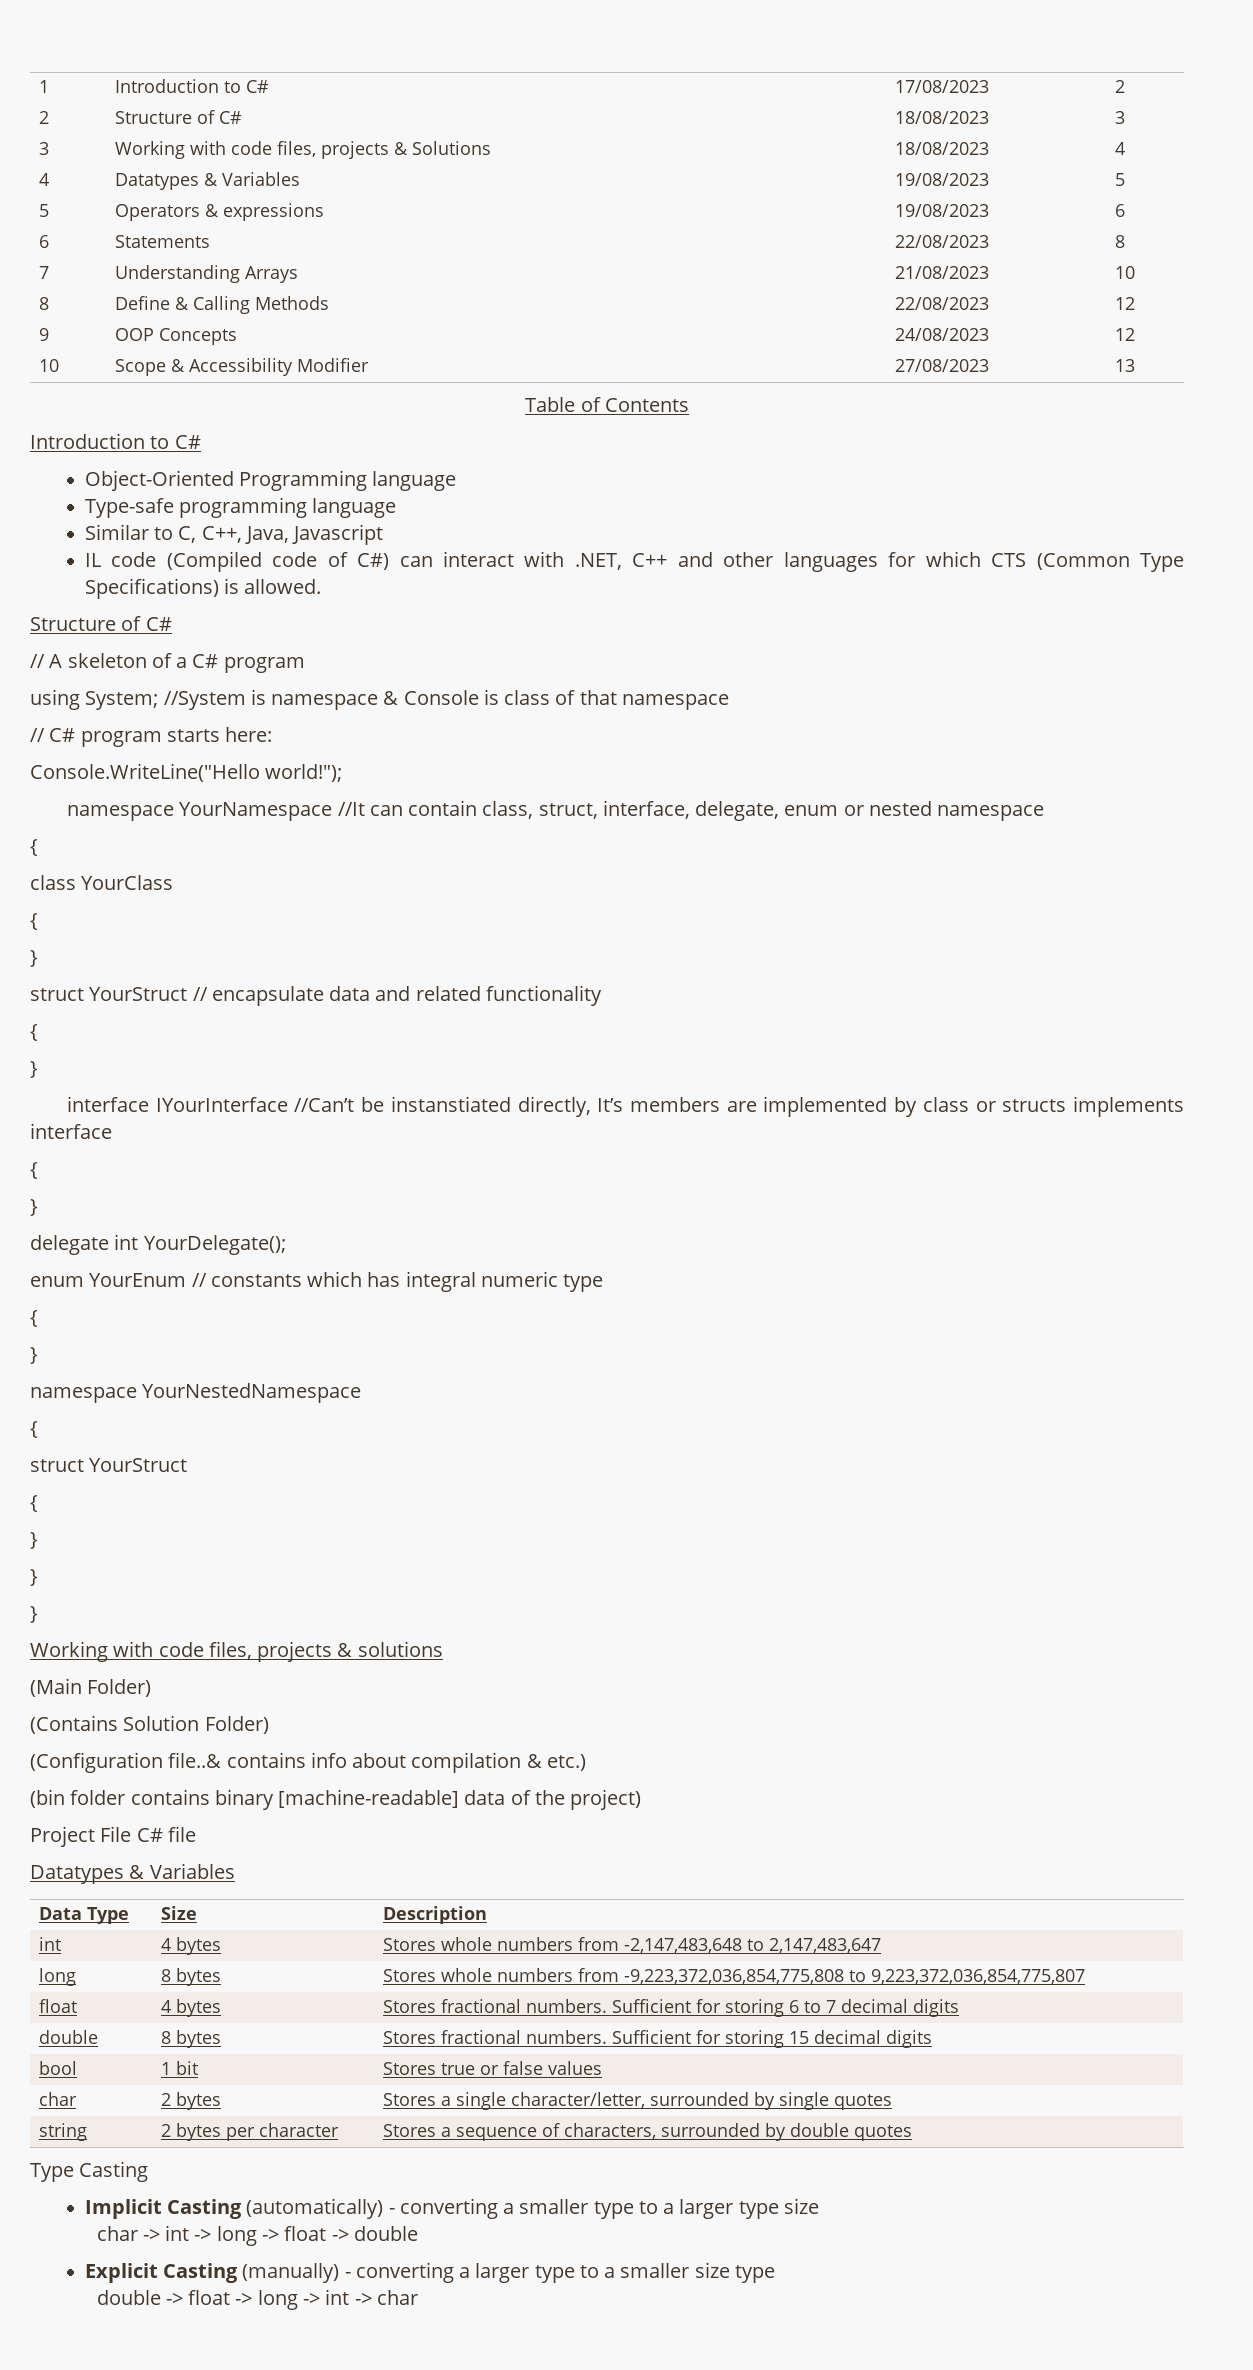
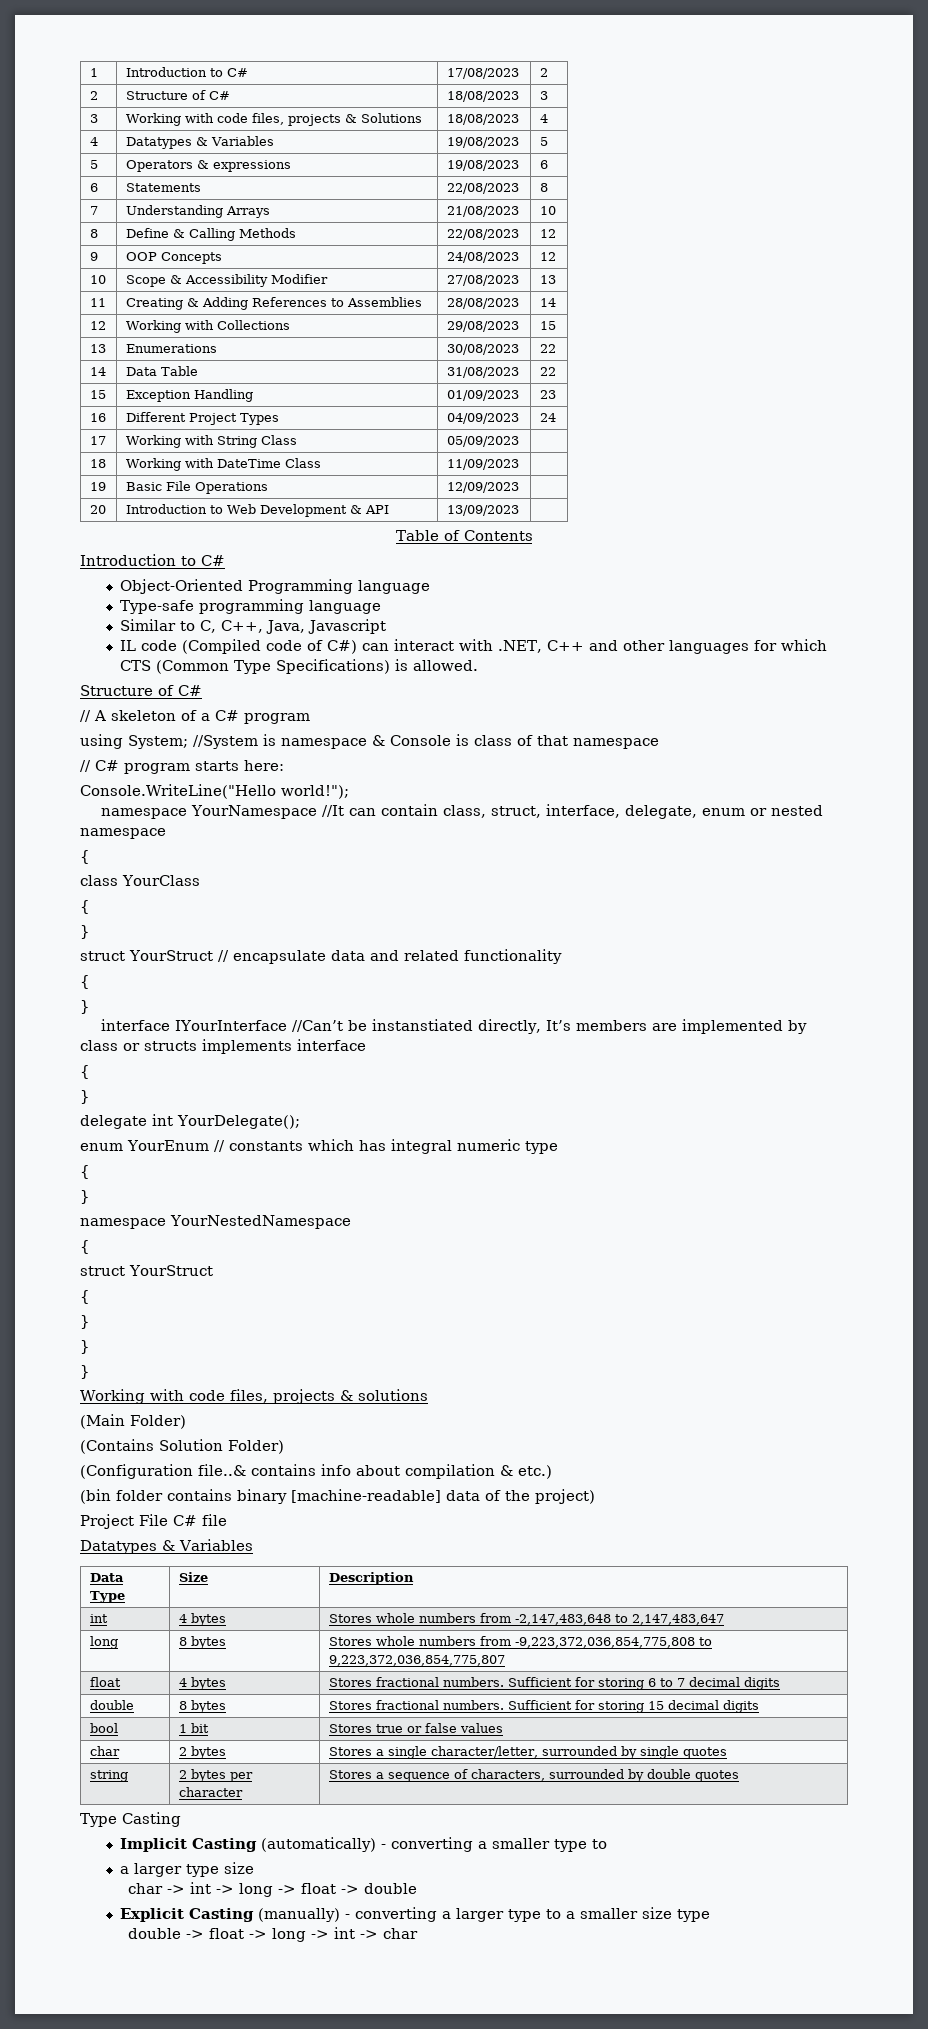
(1136, 365) none -> [89,298,106,307] [125,297,422,310] [446,298,519,309] [539,298,556,307] [89,321,106,330] [125,320,290,333] [446,321,519,332] [539,321,556,330] [89,344,106,353] [125,344,217,353] [446,344,519,355] [539,344,556,353] [89,367,106,376] [125,366,198,376] [446,367,519,378] [539,367,556,376] [89,390,106,399] [125,389,253,402] [446,390,519,401] [539,390,556,399] [89,413,106,422] [125,412,279,425] [446,413,519,424] [539,413,556,422] [89,436,106,445] [125,435,297,448] [446,436,519,447] [89,459,106,468] [125,458,321,471] [446,459,519,470] [89,482,106,491] [125,481,268,494] [446,482,519,493] [89,505,106,514] [125,504,389,517] [446,505,519,516] // 11 | Creating & Adding References to Assemblies | 28/08/2023 | 14 // 12 | Working with Collections | 29/08/2023 | 15 // 13 | Enumerations | 30/08/2023 | 22 // 14 | Data Table | 31/08/2023 | 22 // 15 | Exception Handling | 01/09/2023 | 23 // 16 | Different Project Types | 04/09/2023 | 24 // 17 | Working with String Class | 05/09/2023 | // 18 | Working with DateTime Class | 11/09/2023 | // 19 | Basic File Operations | 12/09/2023 | // 20 | Introduction to Web Development & API | 13/09/2023 |
(658, 2207) none -> (607, 1844) //

